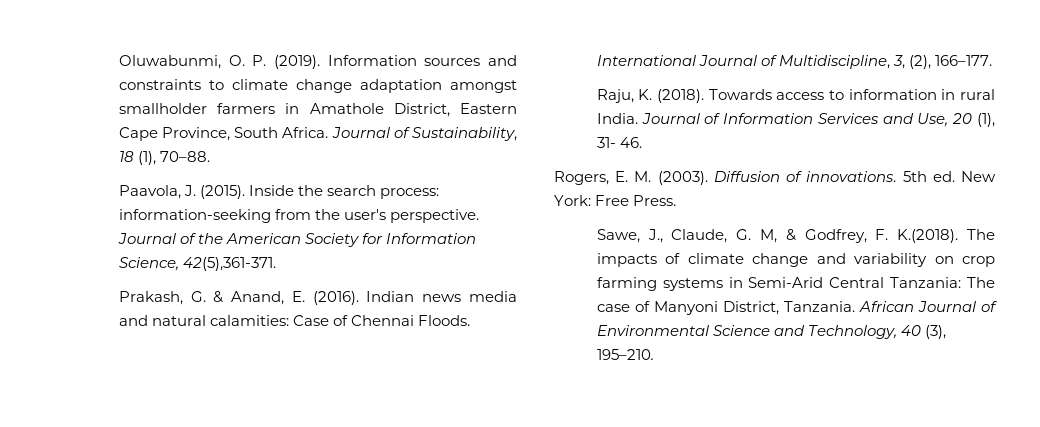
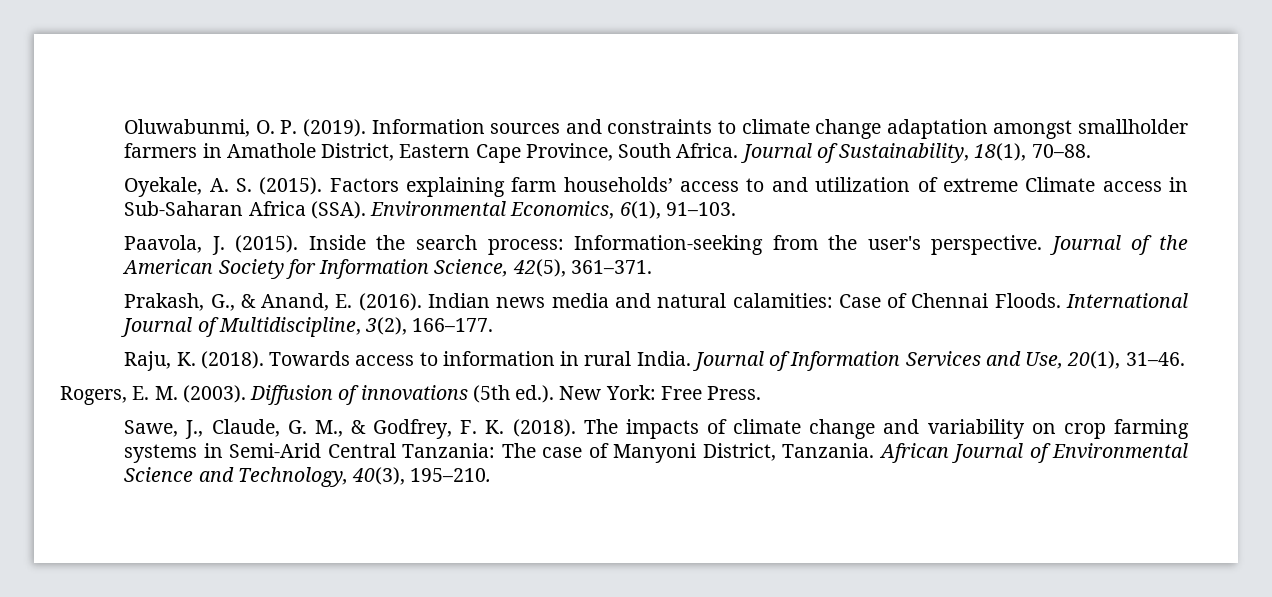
[118,151,156,165] 18 (1), -> [974,143,1027,161] 18(1),
(210, 156) none -> [124,177,1188,197] [124,201,736,219] // Oyekale, A. S. (2015). Factors explaining farm households’ access to and utilization of extreme Climate access in Sub-Saharan Africa (SSA). Environmental Economics, 6(1), 91–103.
[118,209,271,223] information-seeking -> [574,235,764,255] Information-seeking
[182,257,276,271] 42(5),361-371. -> [512,259,652,277] 42(5), 361–371.
[190,291,206,302] G. -> [210,294,235,311] G.,
[893,55,932,69] 3, (2), -> [365,317,408,335] 3(2),
[952,113,995,127] [596,137,642,148] 20 (1), 31- 46. -> [1067,351,1185,369] 20(1), 31–46.
[806,171,955,182] innovations. 5th ed. -> [360,385,555,403] innovations (5th ed.).
[760,229,778,243] M, -> [314,420,343,437] M.,
[897,229,959,243] K.(2018). -> [485,419,576,437] K. (2018).
[901,325,947,339] 40 (3), -> [352,467,406,485] 40(3),

